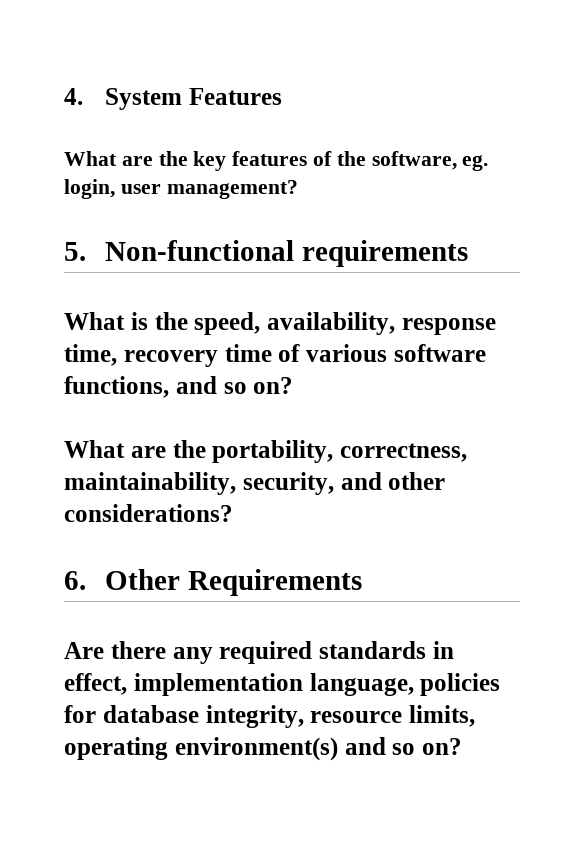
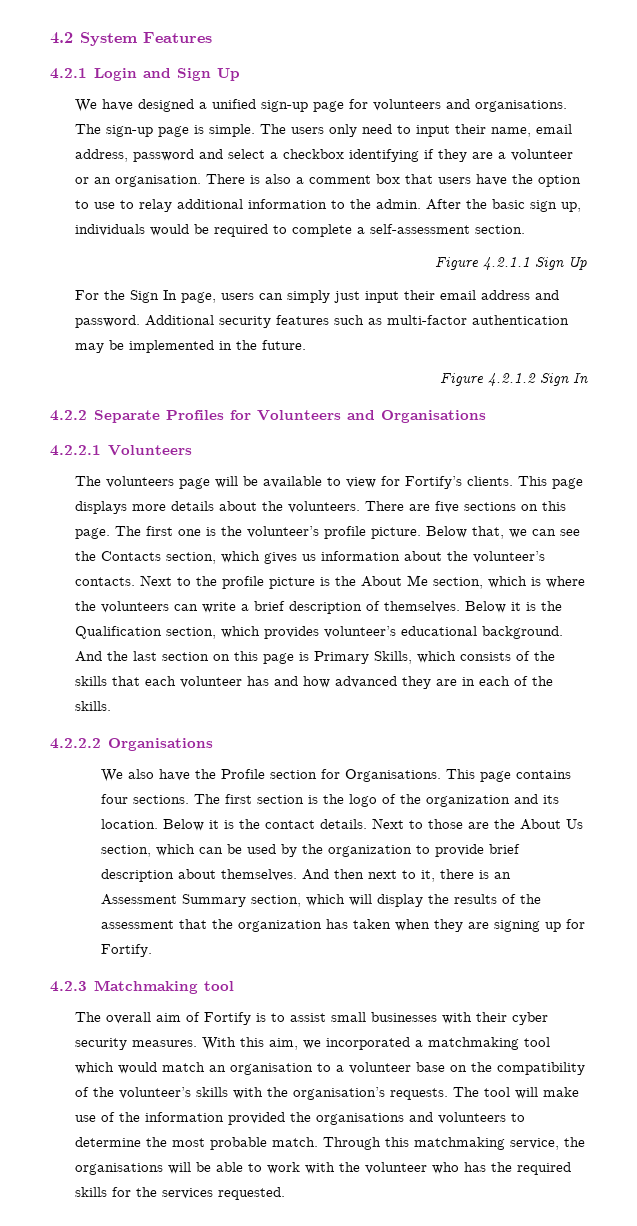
[64,88,83,105] 4. -> [50,32,73,44] 4.2
[64,151,489,171] [64,179,298,199] [64,240,468,267] [64,312,496,335] [64,344,486,367] [64,376,294,398] [64,440,467,463] [64,472,446,495] [64,504,233,522] [64,569,362,596] [64,641,454,664] [64,673,501,696] [64,705,475,728] [64,737,462,761] What are the key features of the software, eg. login, user management? // 5. Non-functional requirements // What is the speed, availability, response time, recovery time of various software functions, and so on? // What are the portability, correctness, maintainability, security, and other considerations? // 6. Other Requirements // Are there any required standards in effect, implementation language, policies for database integrity, resource limits, operating environment(s) and so on? -> [50,68,241,81] [75,99,568,112] [75,124,573,137] [75,149,574,162] [75,174,582,187] [75,199,582,212] [75,224,526,237] [435,256,587,270] [75,290,560,303] [75,315,570,328] [75,340,307,353] [440,372,588,386] [50,410,487,423] [50,445,193,456] [75,476,584,489] [75,501,567,514] [75,526,581,539] [75,551,546,564] [75,575,586,589] [75,601,563,614] [75,626,564,639] [75,651,556,664] [75,676,554,689] [75,701,112,711] [50,738,214,751] [100,769,571,782] [100,794,559,807] [100,818,583,831] [100,844,520,857] [100,869,511,882] [100,894,541,907] [100,919,585,932] [100,944,152,957] [50,980,235,994] [75,1012,549,1025] [75,1037,551,1050] [75,1062,586,1075] [75,1087,580,1100] [75,1112,526,1125] [75,1137,586,1150] [75,1162,572,1175] [75,1187,286,1200] 4.2.1 Login and Sign Up // We have designed a unified sign-up page for volunteers and organisations. The sign-up page is simple. The users only need to input their name, email address, password and select a checkbox identifying if they are a volunteer or an organisation. There is also a comment box that users have the option to use to relay additional information to the admin. After the basic sign up, individuals would be required to complete a self-assessment section. // Figure 4.2.1.1 Sign Up // For the Sign In page, users can simply just input their email address and password. Additional security features such as multi-factor authentication may be implemented in the future. // Figure 4.2.1.2 Sign In // 4.2.2 Separate Profiles for Volunteers and Organisations // 4.2.2.1 Volunteers // The volunteers page will be available to view for Fortify’s clients. This page displays more details about the volunteers. There are five sections on this page. The first one is the volunteer’s profile picture. Below that, we can see the Contacts section, which gives us information about the volunteer’s contacts. Next to the profile picture is the About Me section, which is where the volunteers can write a brief description of themselves. Below it is the Qualification section, which provides volunteer’s educational background. And the last section on this page is Primary Skills, which consists of the skills that each volunteer has and how advanced they are in each of the skills. // 4.2.2.2 Organisations // We also have the Profile section for Organisations. This page contains four sections. The first section is the logo of the organization and its location. Below it is the contact details. Next to those are the About Us section, which can be used by the organization to provide brief description about themselves. And then next to it, there is an Assessment Summary section, which will display the results of the assessment that the organization has taken when they are signing up for Fortify. // 4.2.3 Matchmaking tool // The overall aim of Fortify is to assist small businesses with their cyber security measures. With this aim, we incorporated a matchmaking tool which would match an organisation to a volunteer base on the compatibility of the volunteer’s skills with the organisation’s requests. The tool will make use of the information provided the organisations and volunteers to determine the most probable match. Through this matchmaking service, the organisations will be able to work with the volunteer who has the required skills for the services requested.

